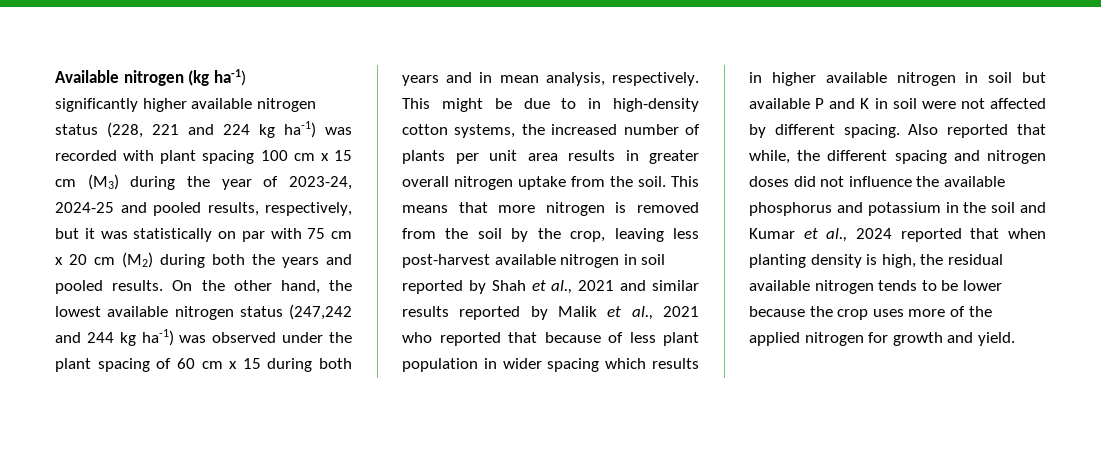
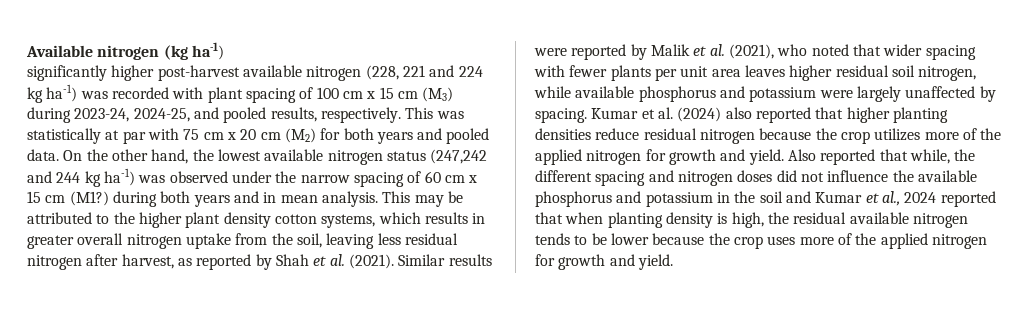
[191,98,316,112] [55,124,98,135] available nitrogen status -> [157,65,362,81] post-harvest available nitrogen
(255, 157) none -> [299,87,314,99] of
[187,176,352,190] [55,202,352,216] [55,228,95,239] the year of 2023-24, 2024-25 and pooled results, respectively, but it -> [74,107,434,123] 2023-24, 2024-25, and pooled results, respectively. This
[218,231,236,239] on -> [105,130,120,140] at
[160,254,275,268] during both the -> [320,128,374,140] for both
[112,280,164,291] results. -> [27,149,59,161] data.
[55,358,91,372] plant -> [300,175,350,183] narrow
(261, 363) none -> [45,191,109,206] cm (M1?)
[545,72,699,86] [402,98,699,112] [402,124,700,138] [402,150,558,164] analysis, respectively. This might be due to in high-density cotton systems, the increased number of plants per unit area -> [321,191,463,207] [27,212,421,228] analysis. This may be attributed to the higher plant density cotton systems, which
[638,176,699,187] [402,202,699,216] [402,228,699,242] [402,254,666,268] [402,280,699,294] [402,306,699,320] [402,332,699,346] [402,358,699,372] [749,72,1046,86] [749,98,1046,109] [749,124,900,138] soil. This means that more nitrogen is removed from the soil by the crop, leaving less post-harvest available nitrogen in soil reported by Shah et al., 2021 and similar results reported by Malik et al., 2021 who reported that because of less plant population in wider spacing which results in higher available nitrogen in soil but available P and K in soil were not affected by different spacing. -> [296,233,458,249] [27,254,492,270] [534,44,976,60] [534,65,977,81] [534,86,996,102] [535,107,948,123] [535,128,1002,144] [535,149,784,165] soil, leaving less residual nitrogen after harvest, as reported by Shah et al. (2021). Similar results were reported by Malik et al. (2021), who noted that wider spacing with fewer plants per unit area leaves higher residual soil nitrogen, while available phosphorus and potassium were largely unaffected by spacing. Kumar et al. (2024) also reported that higher planting densities reduce residual nitrogen because the crop utilizes more of the applied nitrogen for growth and yield.

